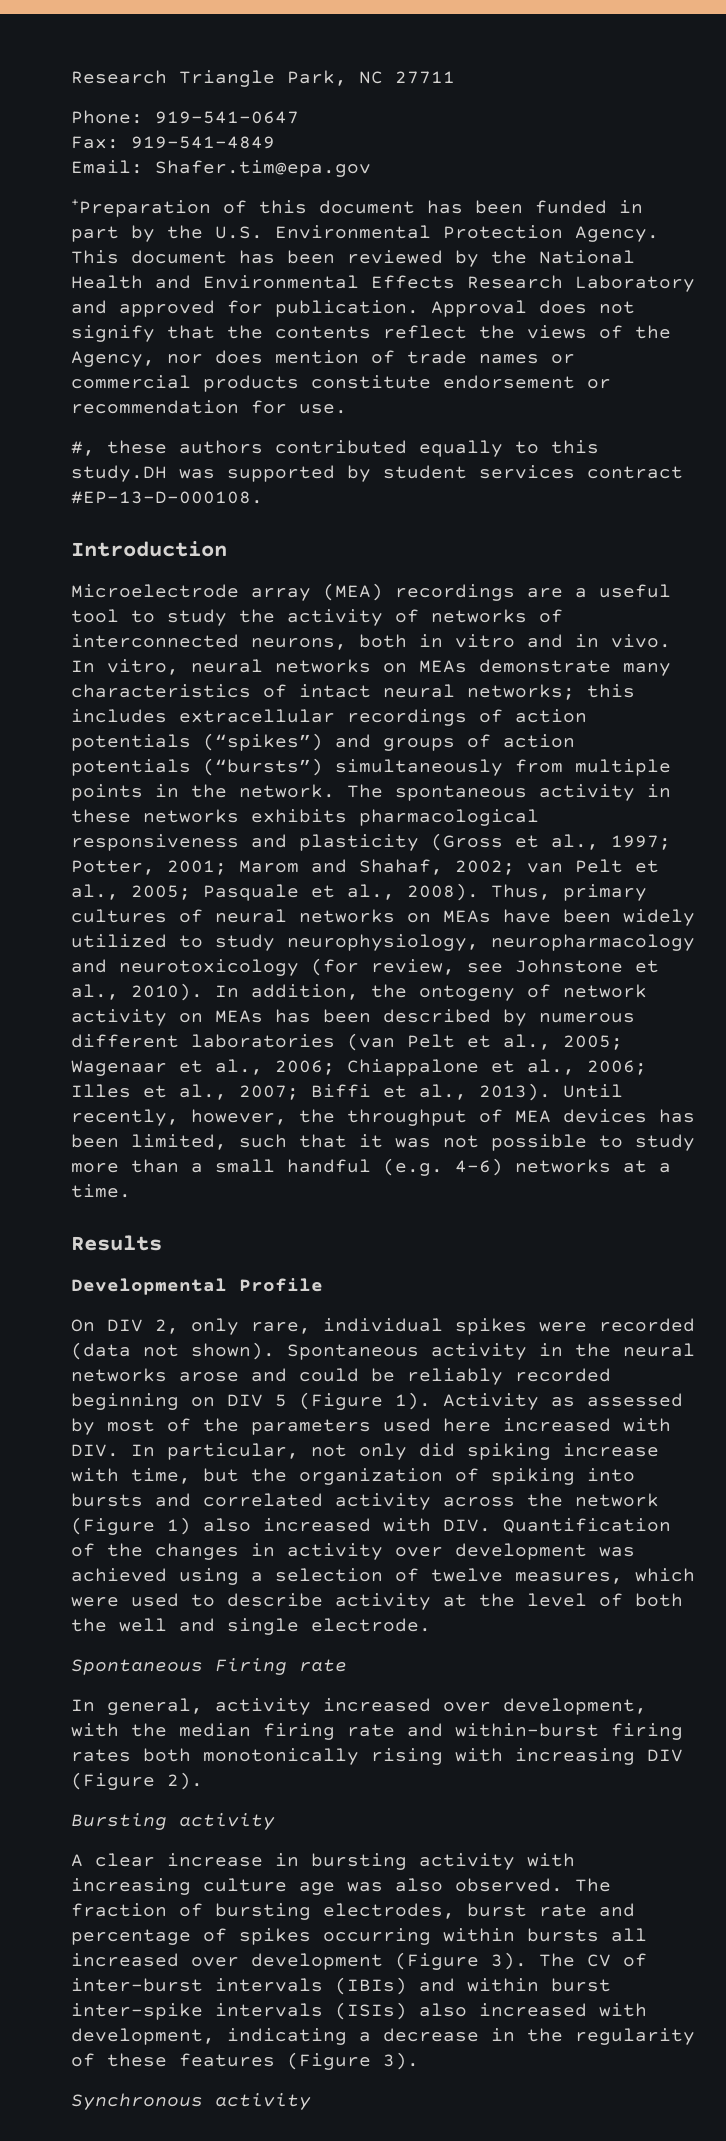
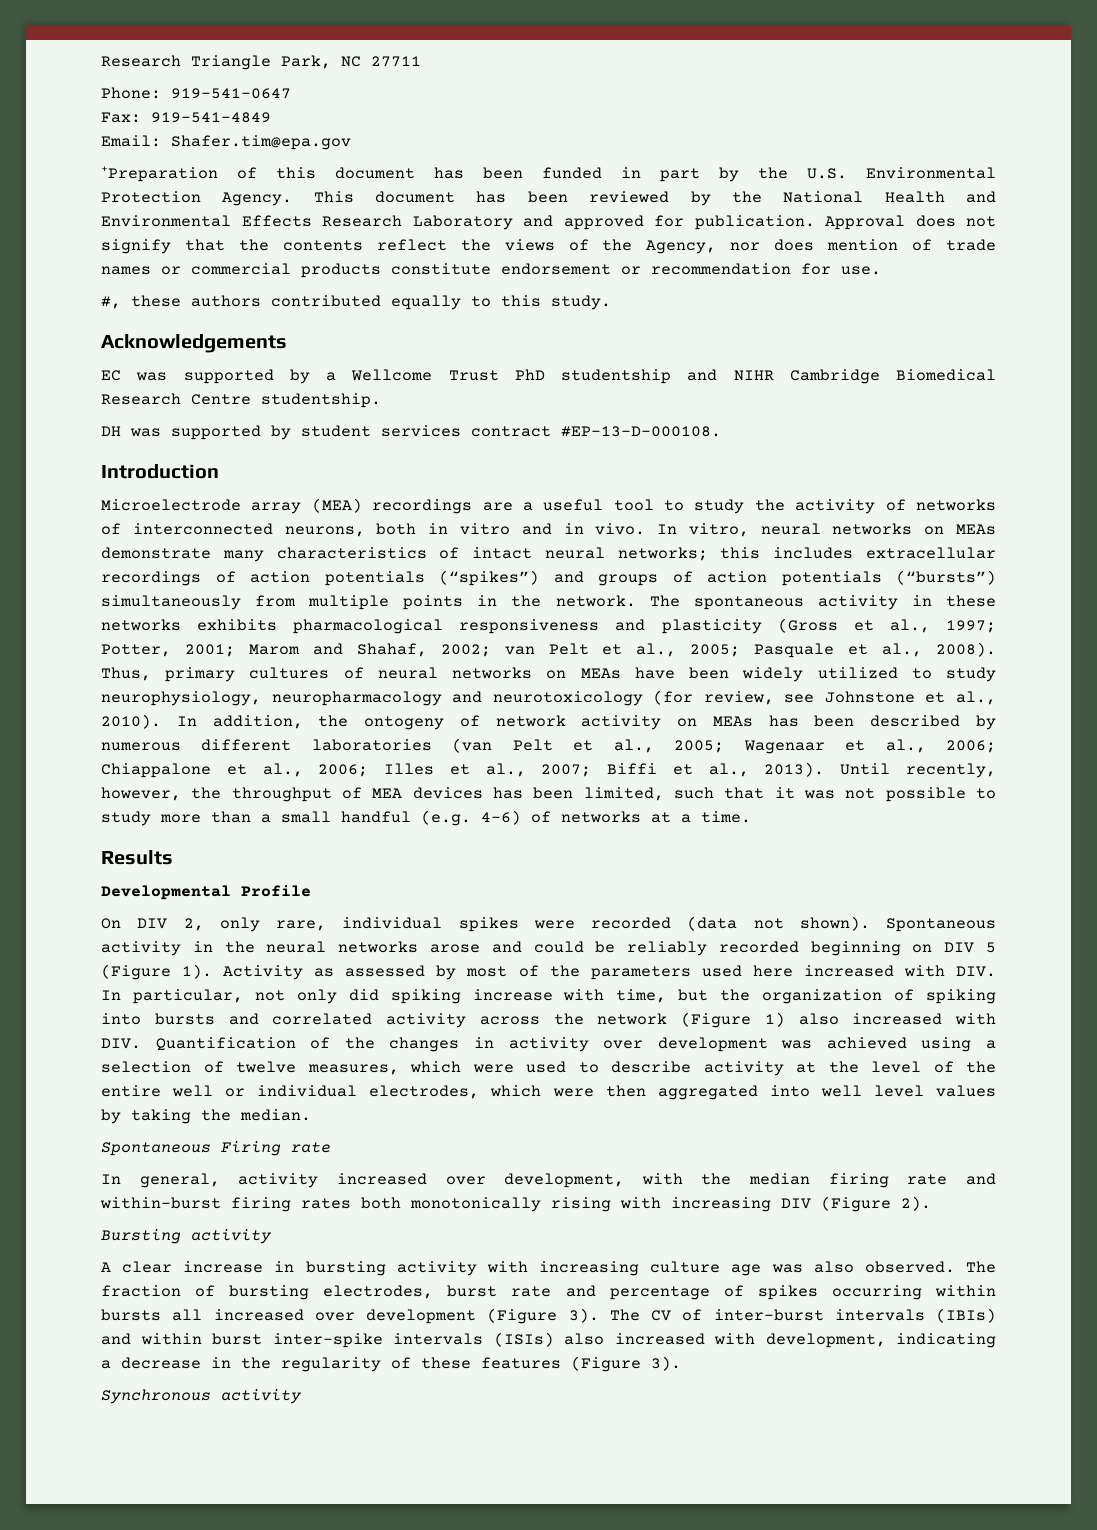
[71,465,167,482] study.DH -> [551,295,611,310] [101,334,287,353] [101,369,996,384] [101,393,381,408] [101,426,121,436] study. // Acknowledgements // EC was supported by a Wellcome Trust PhD studentship and NIHR Cambridge Biomedical Research Centre studentship. // DH
(503, 1167) none -> [531,811,551,823] of
[635,1593,683,1607] [71,1618,431,1635] both the well and single electrode. -> [966,1061,996,1073] [101,1085,997,1100] [101,1109,311,1124] the entire well or individual electrodes, which were then aggregated into well level values by taking the median.

